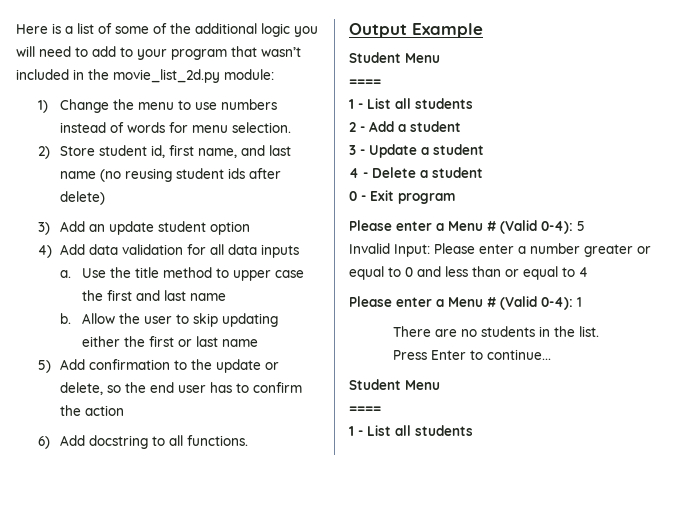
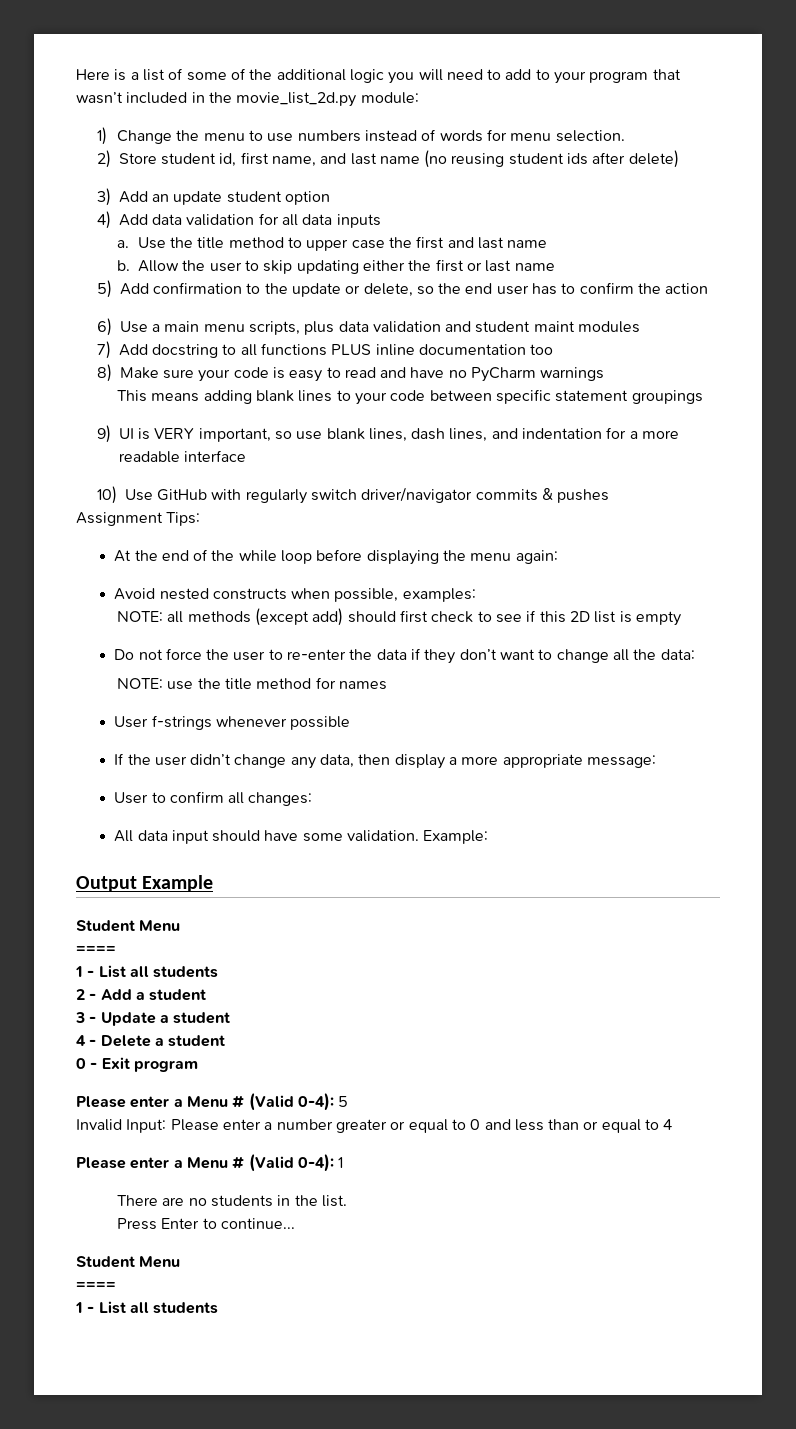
[60,435,249,449] Add docstring to all functions. -> [119,321,641,335] [96,341,554,359] [96,364,605,382] [117,389,703,405] [96,425,680,443] [118,450,246,463] [96,486,610,504] [76,512,201,526] [114,549,558,565] [114,588,476,602] [117,608,681,626] [114,648,695,664] [117,677,388,690] [114,715,351,730] [114,753,657,769] [114,791,313,806] [114,830,489,844] Use a main menu scripts, plus data validation and student maint modules // 7) Add docstring to all functions PLUS inline documentation too // 8) Make sure your code is easy to read and have no PyCharm warnings // This means adding blank lines to your code between specific statement groupings // 9) UI is VERY important, so use blank lines, dash lines, and indentation for a more readable interface // 10) Use GitHub with regularly switch driver/navigator commits & pushes // Assignment Tips: // At the end of the while loop before displaying the menu again: // Avoid nested constructs when possible, examples: // NOTE: all methods (except add) should first check to see if this 2D list is empty // Do not force the user to re-enter the data if they don’t want to change all the data: // NOTE: use the title method for names // User f-strings whenever possible // If the user didn’t change any data, then display a more appropriate message: // User to confirm all changes: // All data input should have some validation. Example:

